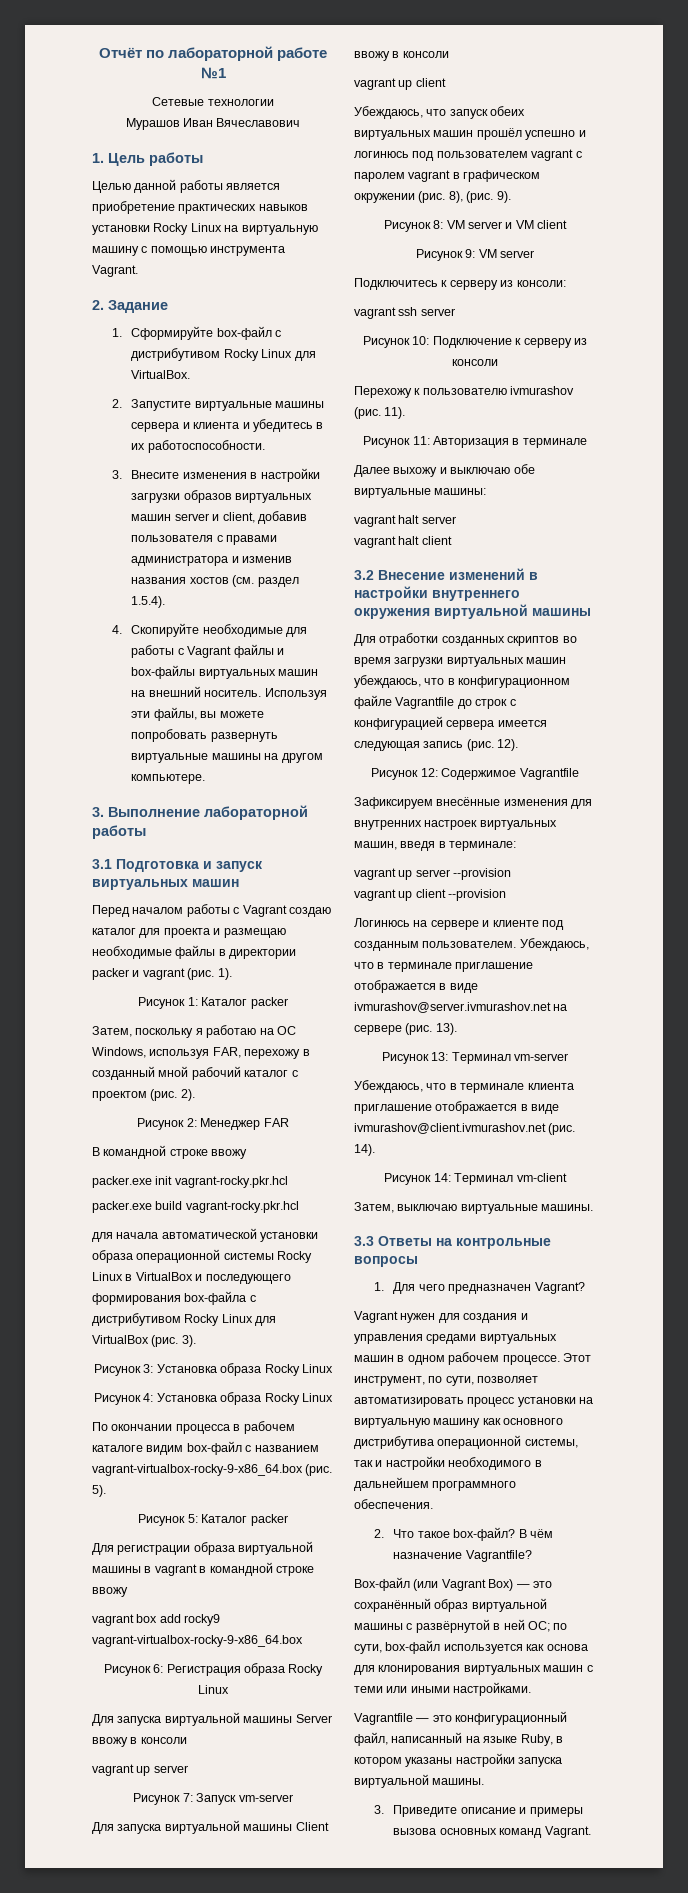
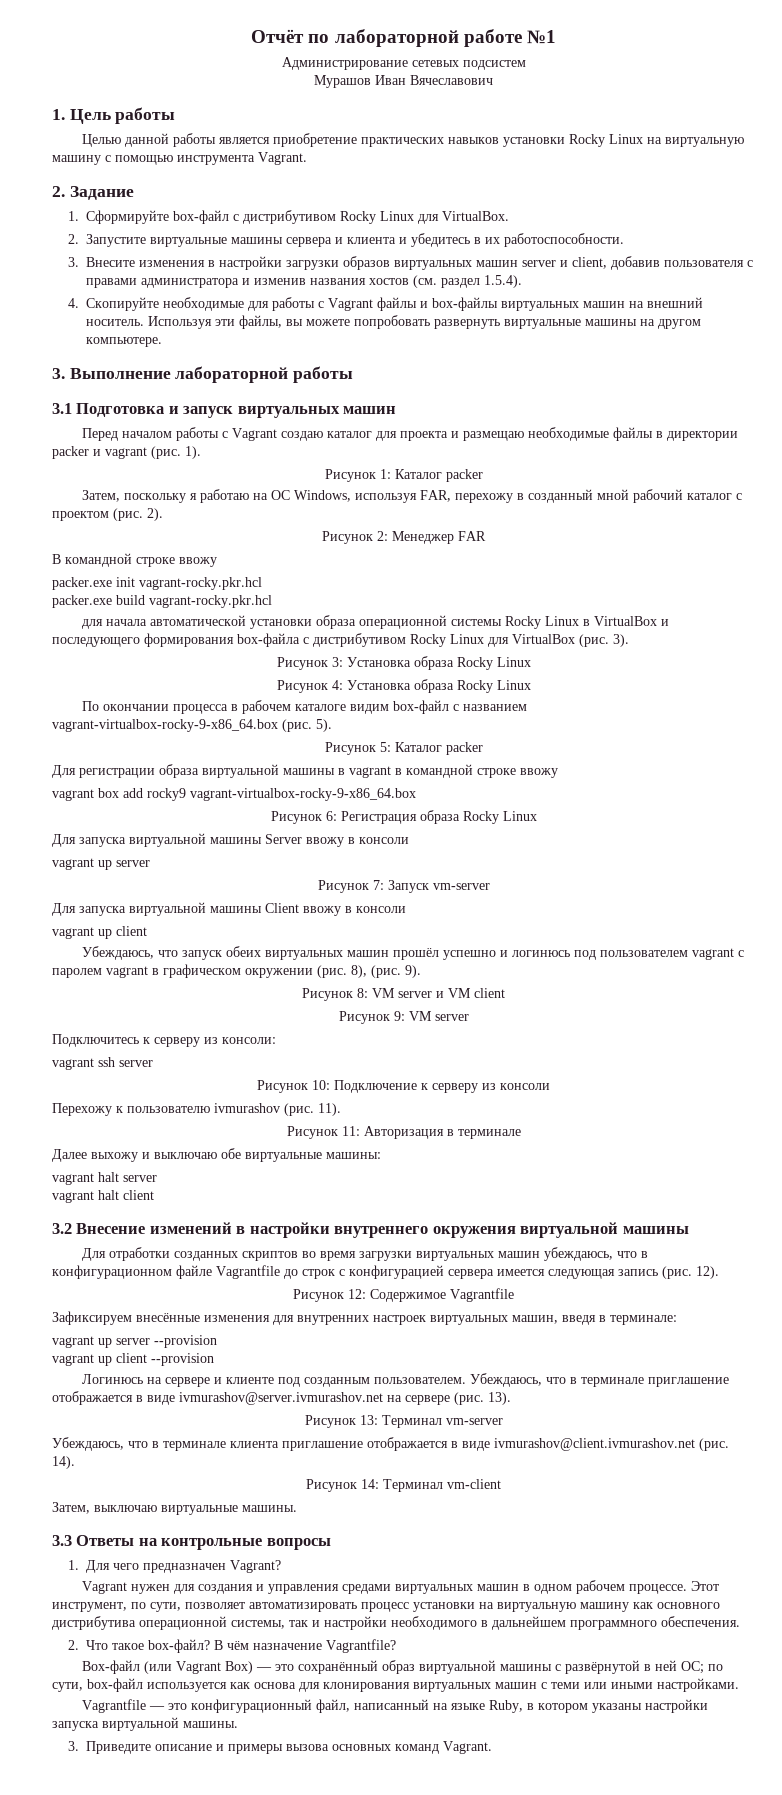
[152,97,274,106] Сетевые технологии -> [281,57,526,70] Администрирование сетевых подсистем

